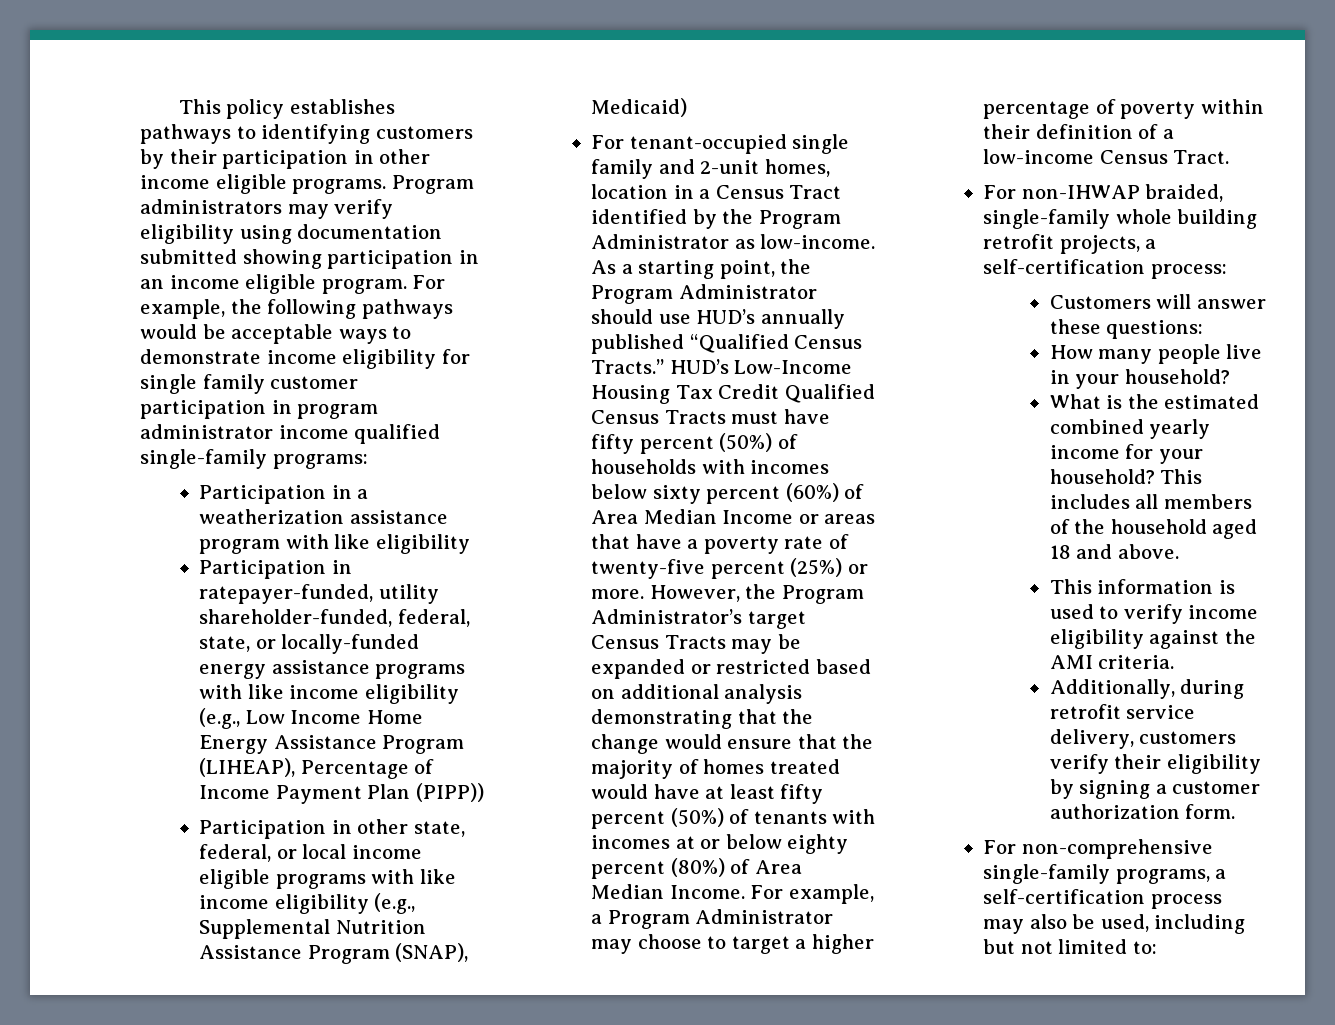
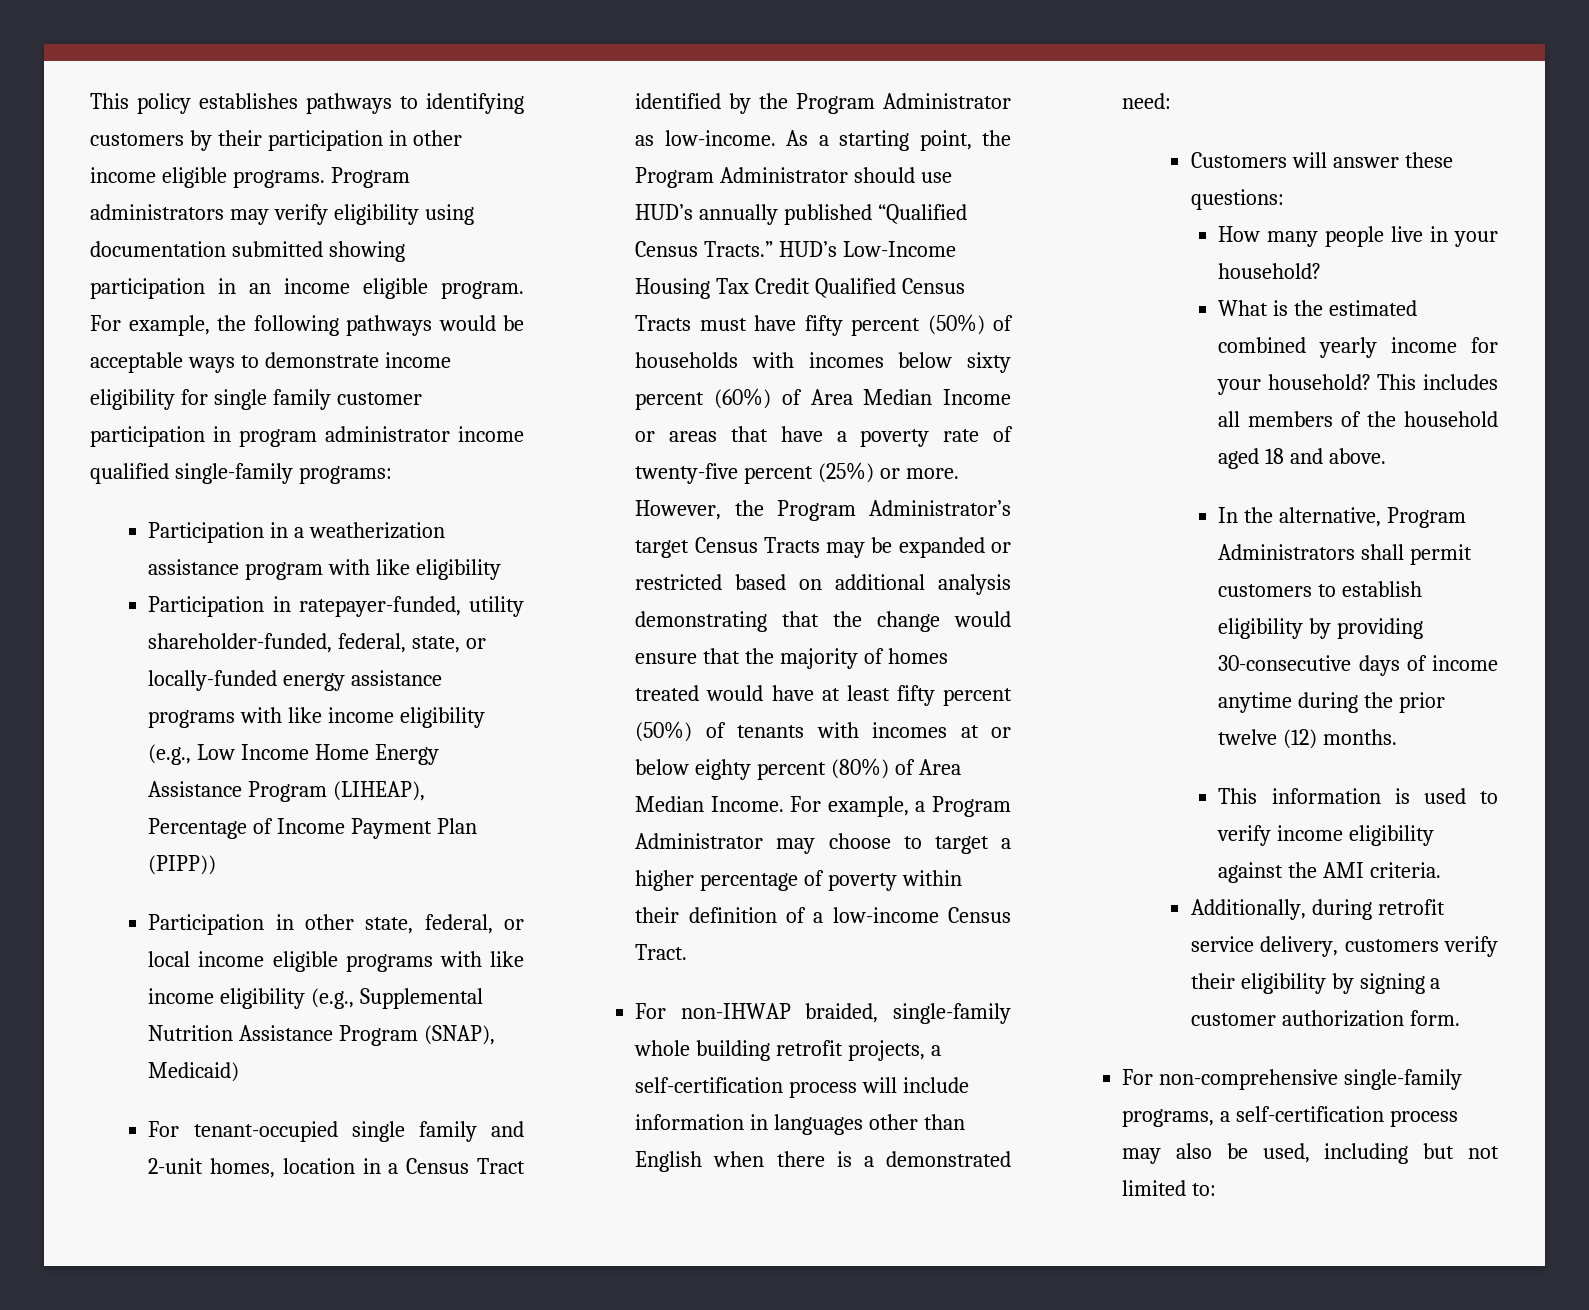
[1150,264,1227,279] process: -> [789,1077,970,1098] [635,1114,966,1135] [635,1151,1011,1172] [1122,93,1172,109] process will include information in languages other than English when there is a demonstrated need:
(1179, 551) none -> [1218,507,1467,528] [1218,544,1473,565] [1218,581,1423,597] [1218,618,1424,639] [1218,655,1498,676] [1218,692,1446,713] [1218,729,1398,749] // In the alternative, Program Administrators shall permit customers to establish eligibility by providing 30-consecutive days of income anytime during the prior twelve (12) months.

